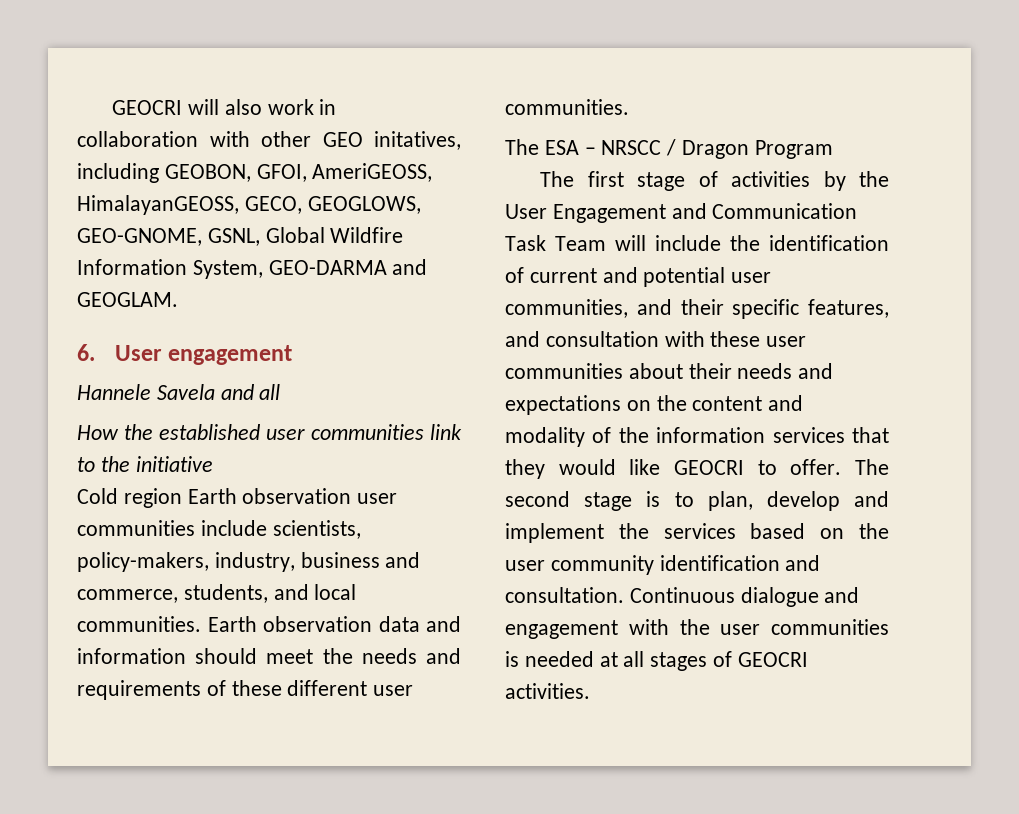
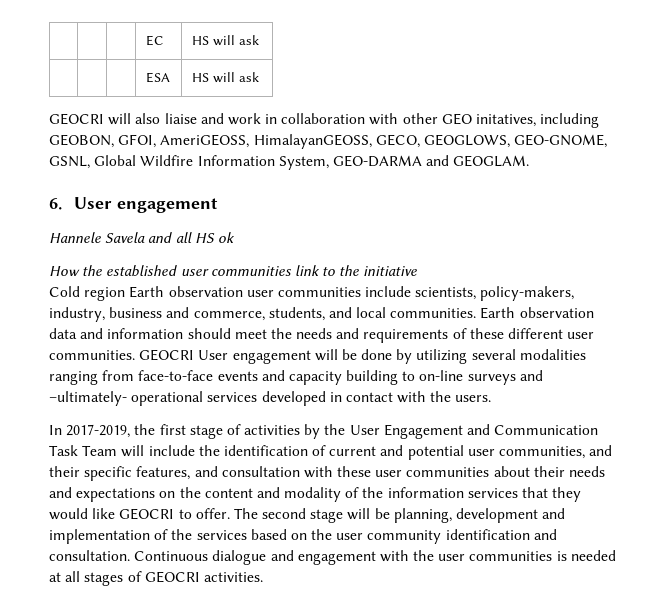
(112, 107) none -> [145,35,163,46] [191,35,259,46] [145,72,170,83] [191,72,259,83] | | | EC | HS will ask // | | | ESA | HS will ask //
(262, 107) none -> [164,113,224,124] liaise and
(281, 392) none -> [194,232,235,243] HS ok
[505,139,833,159] [540,171,575,187] // The ESA – NRSCC / Dragon Program // The -> [139,349,586,364] [49,370,543,385] [49,391,492,406] [49,424,156,438] GEOCRI User engagement will be done by utilizing several modalities ranging from face-to-face events and capacity building to on-line surveys and –ultimately- operational services developed in contact with the users. // In 2017-2019, the
[646,491,889,511] [505,523,604,543] is to plan, develop and implement -> [347,508,566,523] [49,529,169,544] will be planning, development and implementation of

